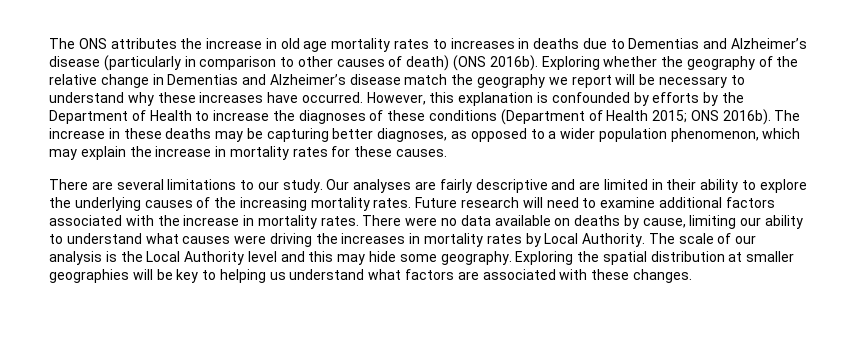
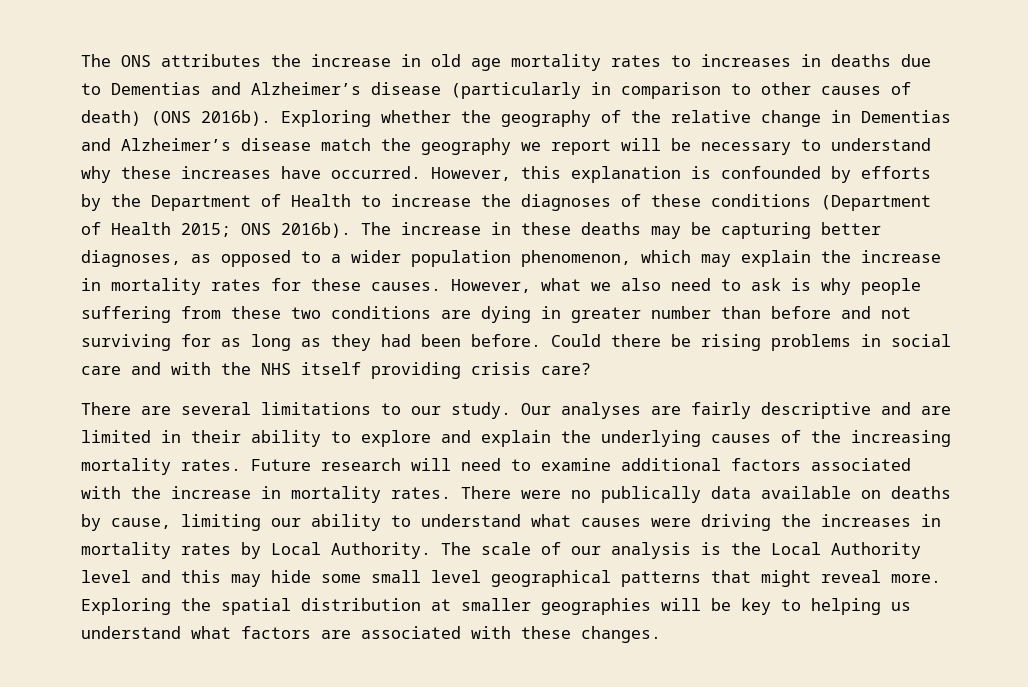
(448, 153) none -> [451,278,921,295] [81,306,911,323] [81,334,951,351] [81,362,591,379] However, what we also need to ask is why people suffering from these two conditions are dying in greater number than before and not surviving for as long as they had been before. Could there be rising problems in social care and with the NHS itself providing crisis care?
(807, 186) none -> [441,430,551,447] and explain
(458, 222) none -> [601,486,701,503] publically
[440,251,512,265] geography. -> [371,570,941,587] small level geographical patterns that might reveal more.

